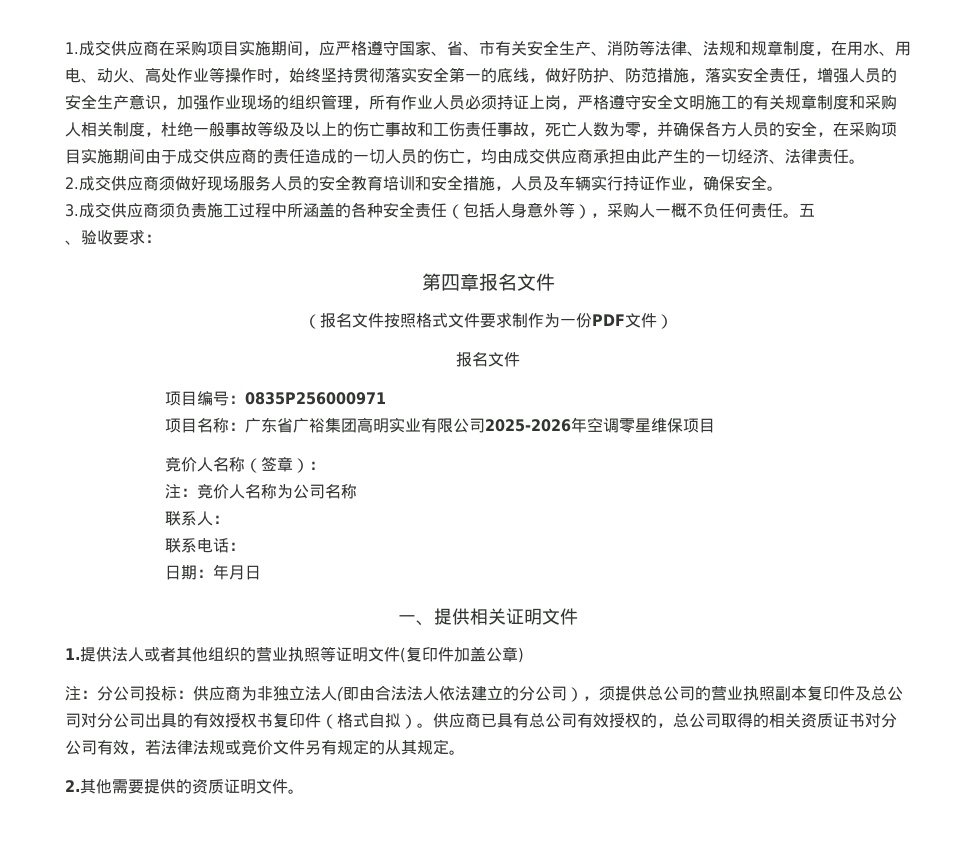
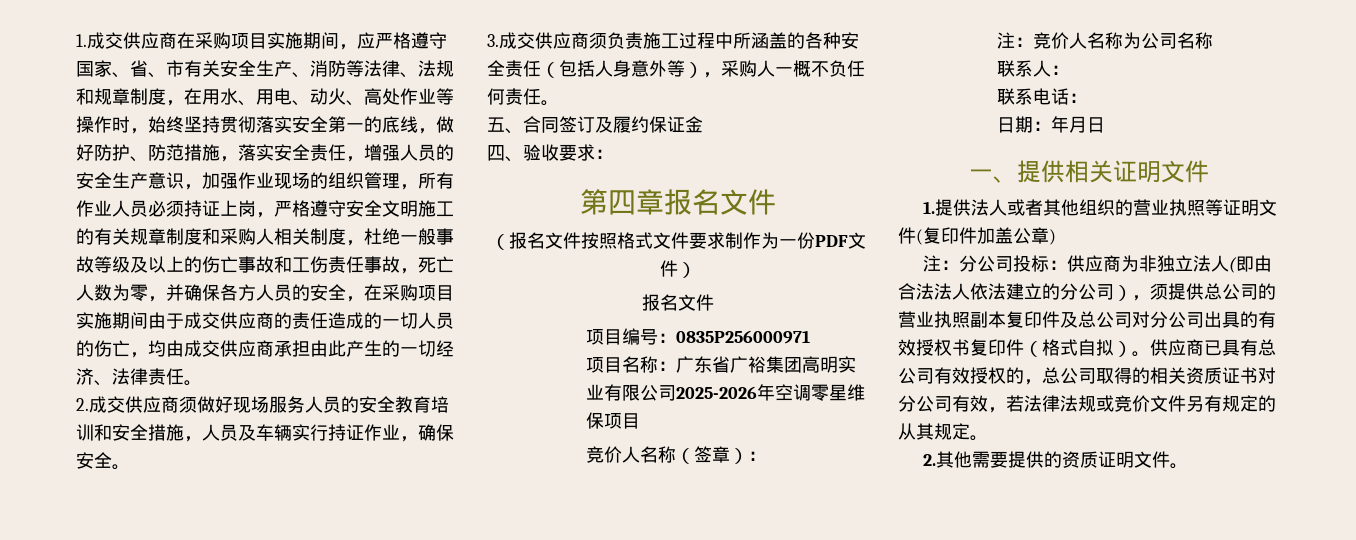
(799, 215) none -> (559, 103) //
(815, 210) // -> [505,116,703,134] [487,145,505,161] 、合同签订及履约保证金 // 四

